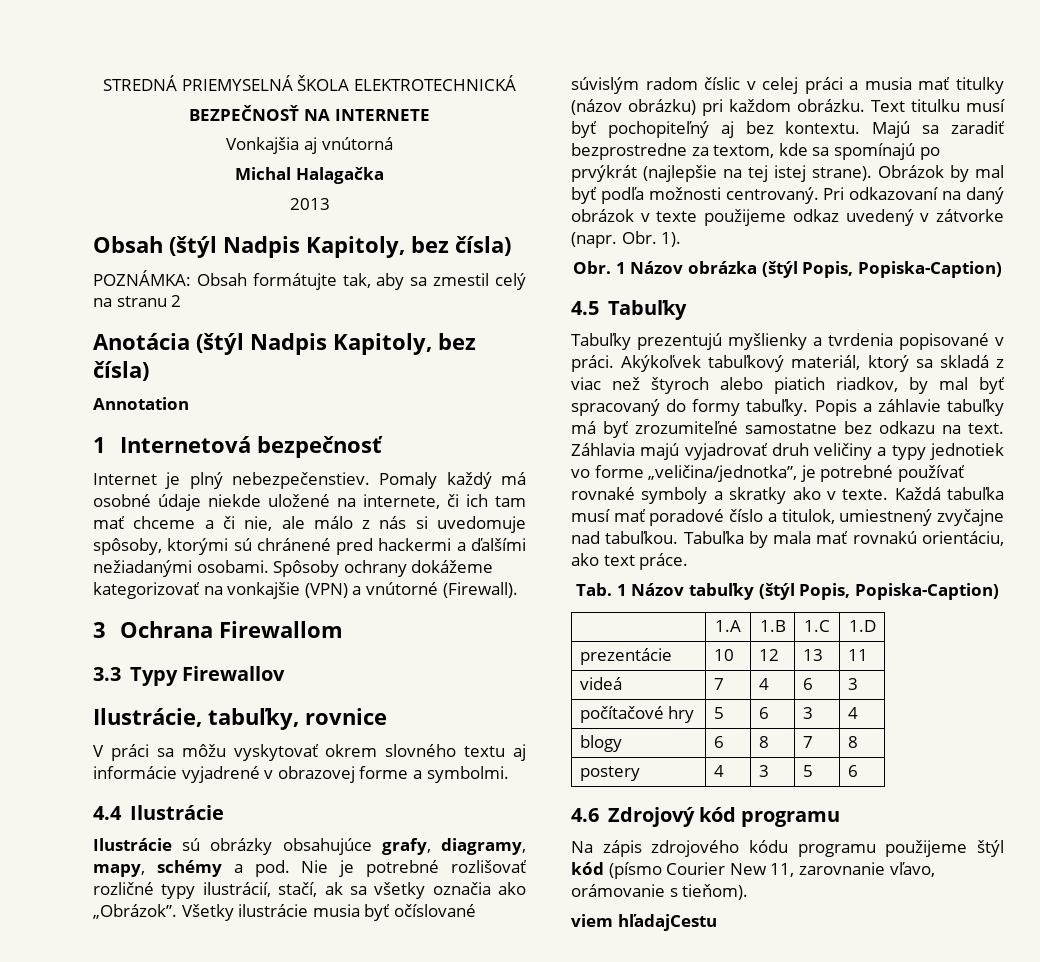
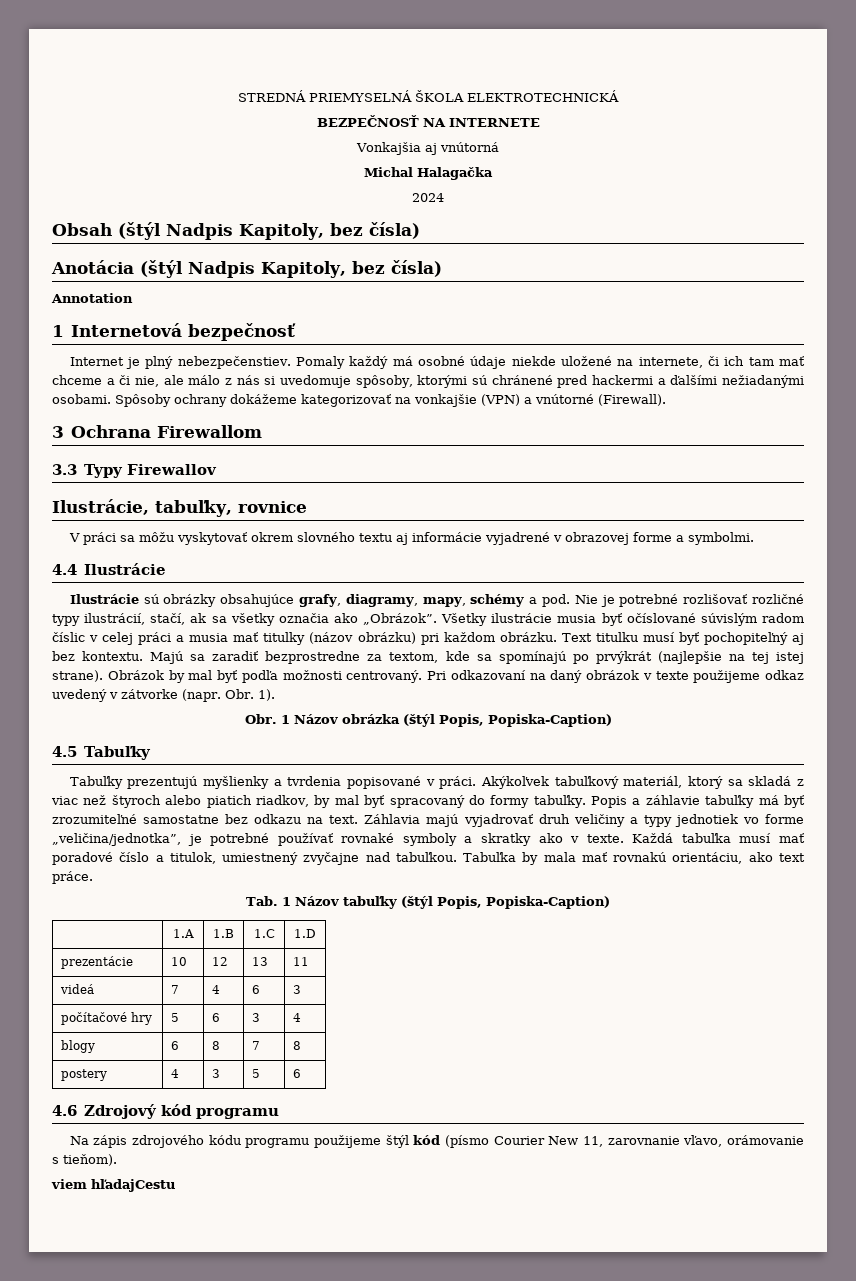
[289,198,330,210] 2013 -> [412,193,444,202] 2024
[93,270,526,290] [93,295,182,307] // POZNÁMKA: Obsah formátujte tak, aby sa zmestil celý na stranu 2 -> (420, 230) none

